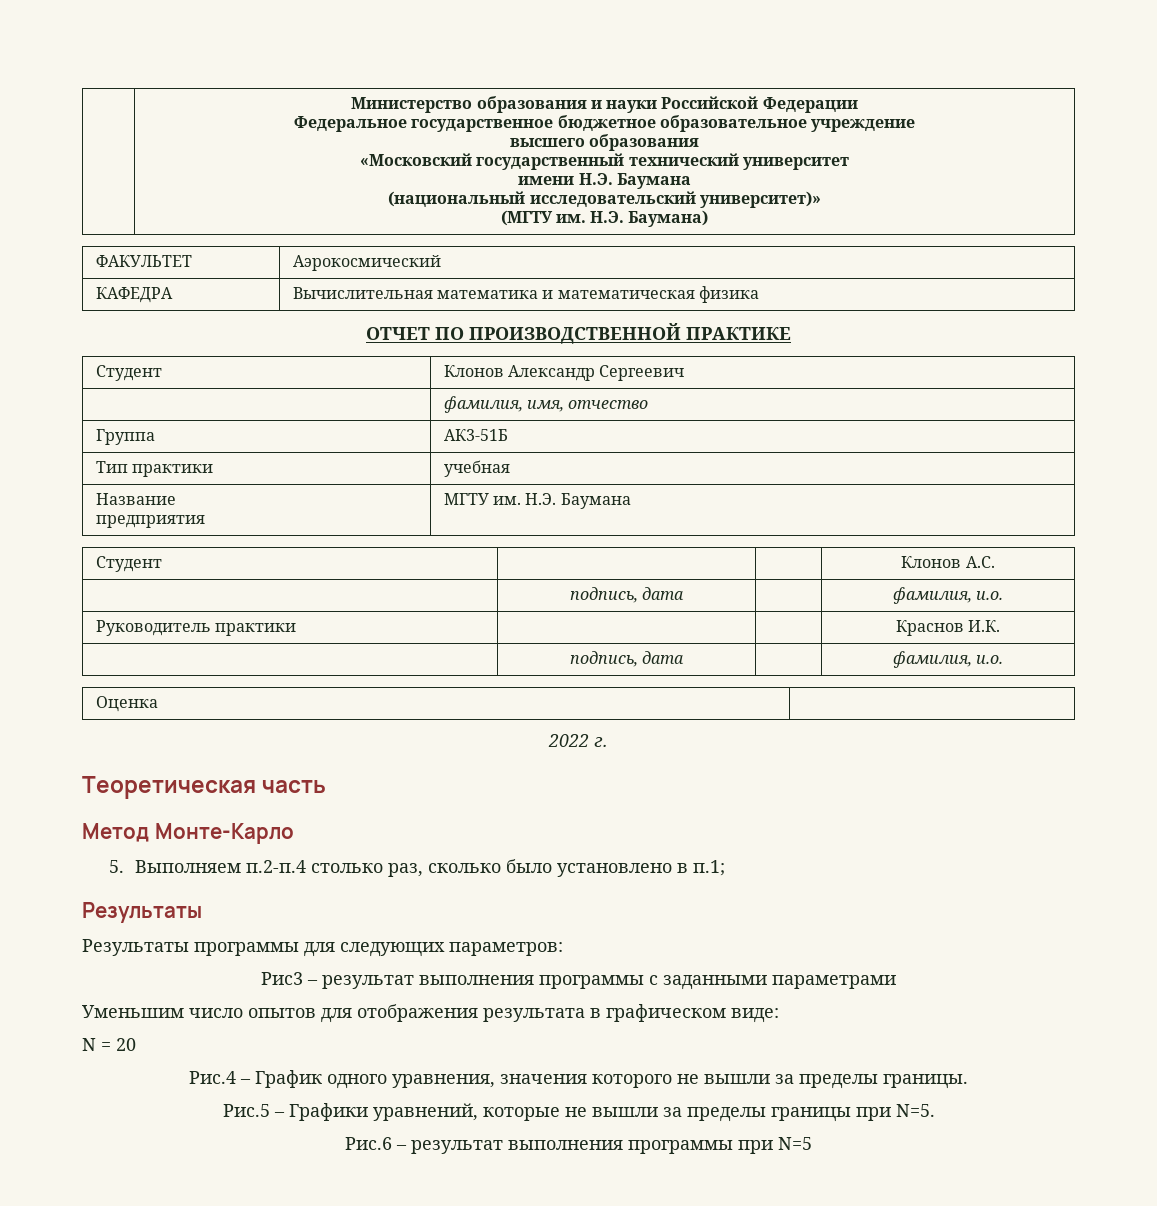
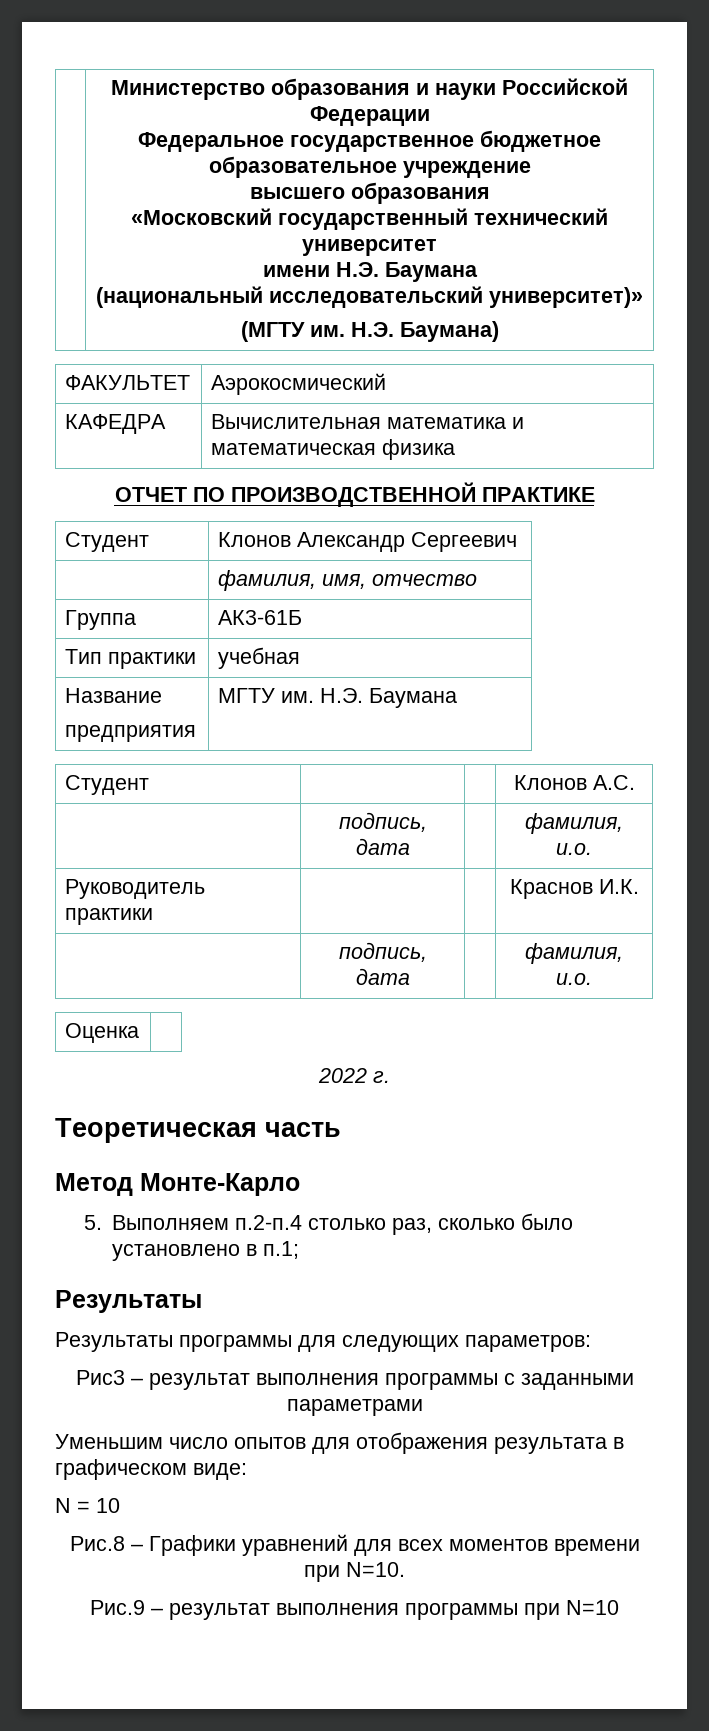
[443,429,508,441] АК3-51Б -> [218,610,303,625] АК3-61Б
[116,1038,136,1051] [189,1070,968,1089] [222,1103,935,1122] [345,1137,392,1150] 20 // Рис.4 – График одного уравнения, значения которого не вышли за пределы границы. // Рис.5 – Графики уравнений, которые не вышли за пределы границы при N=5. // Рис.6 -> [96,1498,120,1513] [69,1534,640,1556] [304,1562,405,1582] [90,1600,145,1615] 10 // Рис.8 – Графики уравнений для всех моментов времени при N=10. // Рис.9
[778,1137,812,1150] N=5 -> [566,1600,619,1615] N=10

